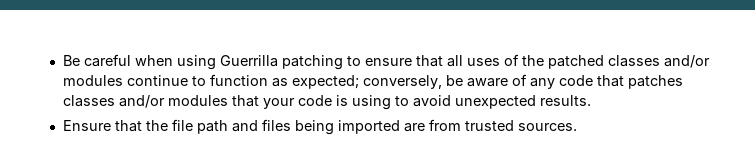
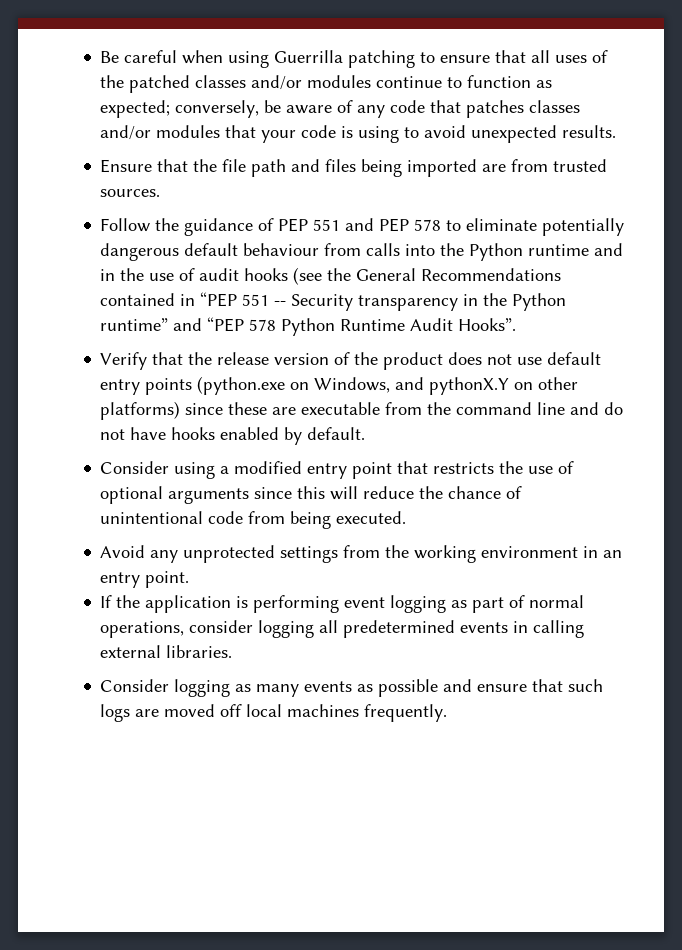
(577, 127) none -> [100,218,625,236] [100,243,624,261] [100,267,562,285] [100,292,567,311] [100,317,517,336] [100,352,602,370] [100,376,579,395] [100,401,624,420] [100,427,366,445] [100,461,575,479] [100,486,523,504] [100,511,407,529] [100,545,623,563] [100,571,190,588] [100,595,585,613] [100,620,585,638] [100,645,233,658] [100,679,604,697] [100,704,448,722] // Follow the guidance of PEP 551 and PEP 578 to eliminate potentially dangerous default behaviour from calls into the Python runtime and in the use of audit hooks (see the General Recommendations contained in “PEP 551 -- Security transparency in the Python runtime” and “PEP 578 Python Runtime Audit Hooks”. // Verify that the release version of the product does not use default entry points (python.exe on Windows, and pythonX.Y on other platforms) since these are executable from the command line and do not have hooks enabled by default. // Consider using a modified entry point that restricts the use of optional arguments since this will reduce the chance of unintentional code from being executed. // Avoid any unprotected settings from the working environment in an entry point. // If the application is performing event logging as part of normal operations, consider logging all predetermined events in calling external libraries. // Consider logging as many events as possible and ensure that such logs are moved off local machines frequently.

